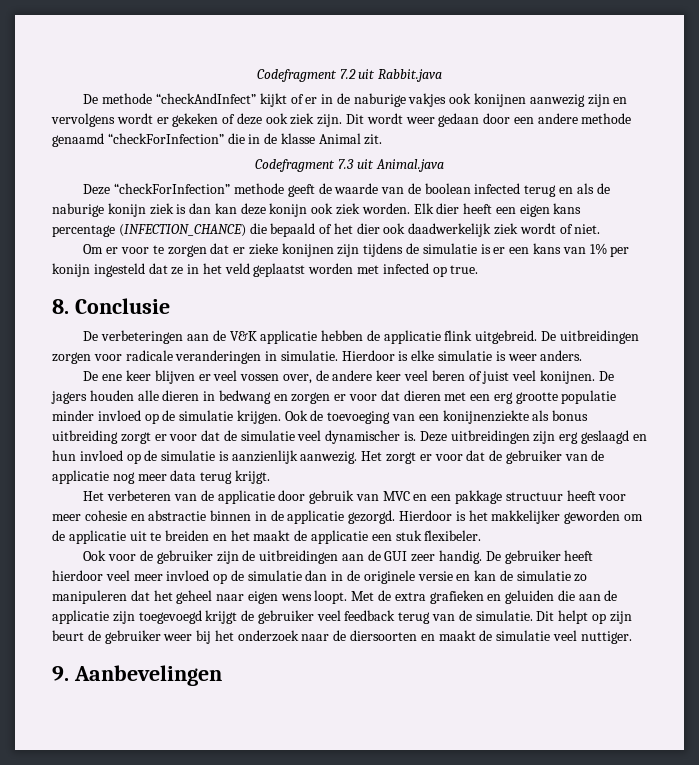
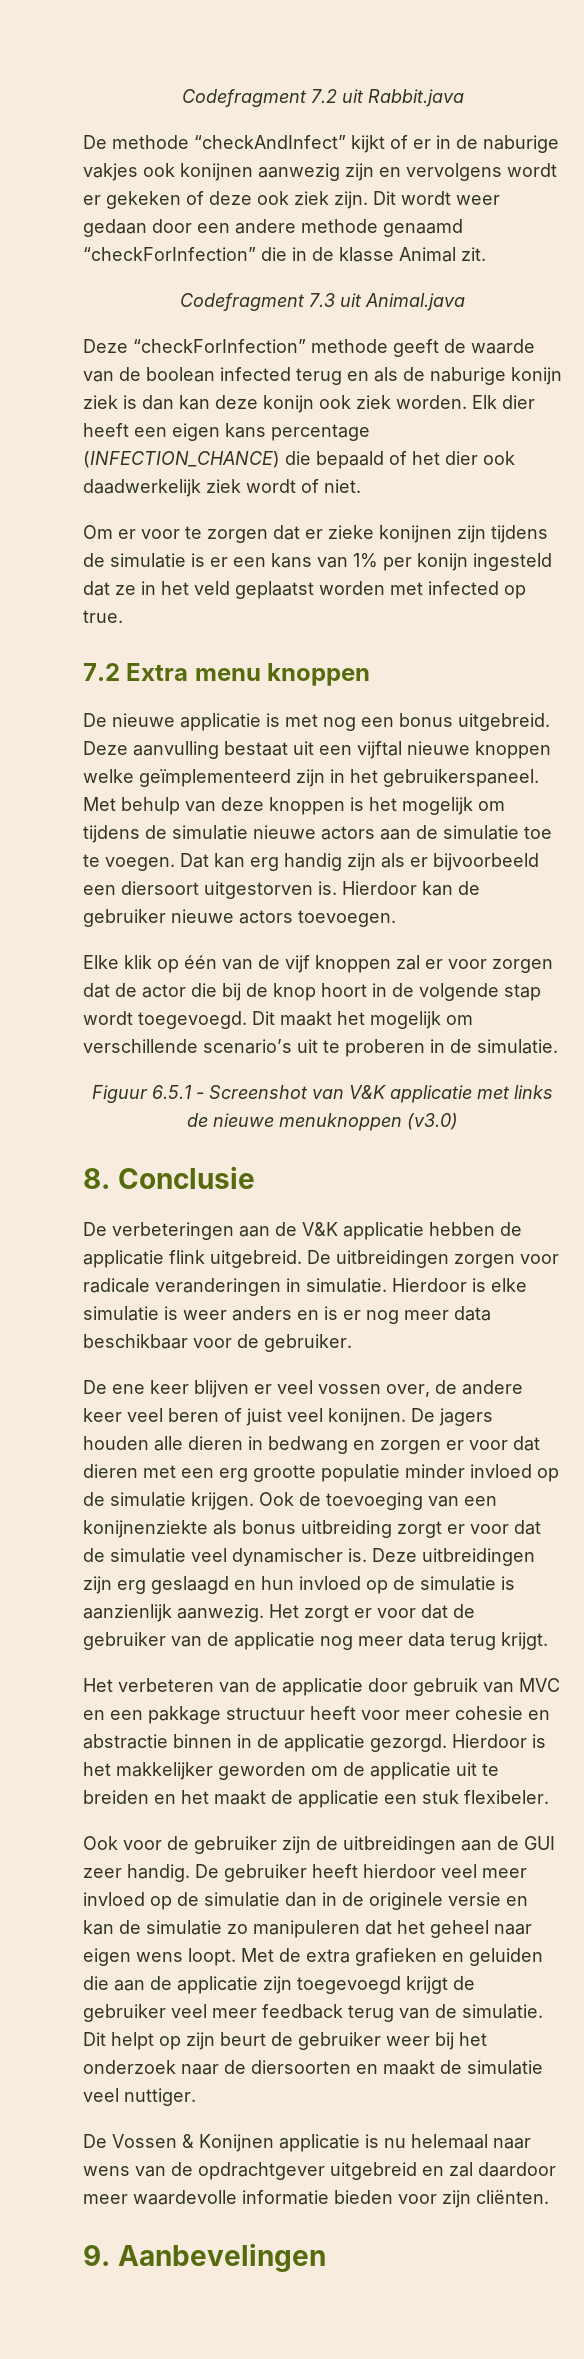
(479, 269) none -> [83,663,371,686] [83,713,550,731] [83,741,551,759] [83,769,539,787] [83,797,505,815] [83,825,552,843] [83,853,539,871] [83,881,480,899] [83,909,396,927] [83,955,553,973] [83,983,541,1001] [83,1011,473,1029] [83,1039,558,1057] [92,1085,553,1103] [187,1113,458,1131] // 7.2 Extra menu knoppen // De nieuwe applicatie is met nog een bonus uitgebreid. Deze aanvulling bestaat uit een vijftal nieuwe knoppen welke geïmplementeerd zijn in het gebruikerspaneel. Met behulp van deze knoppen is het mogelijk om tijdens de simulatie nieuwe actors aan de simulatie toe te voegen. Dat kan erg handig zijn als er bijvoorbeeld een diersoort uitgestorven is. Hierdoor kan de gebruiker nieuwe actors toevoegen. // Elke klik op één van de vijf knoppen zal er voor zorgen dat de actor die bij de knop hoort in de volgende stap wordt toegevoegd. Dit maakt het mogelijk om verschillende scenario’s uit te proberen in de simulatie. // Figuur 6.5.1 - Screenshot van V&K applicatie met links de nieuwe menuknoppen (v3.0)
[540,350,583,361] anders. -> [232,1306,491,1324] [83,1334,352,1352] anders en is er nog meer data beschikbaar voor de gebruiker.
(341, 615) none -> [212,2008,257,2018] meer
(632, 637) none -> [83,2134,531,2152] [83,2162,556,2180] [83,2190,549,2208] // De Vossen & Konijnen applicatie is nu helemaal naar wens van de opdrachtgever uitgebreid en zal daardoor meer waardevolle informatie bieden voor zijn cliënten.

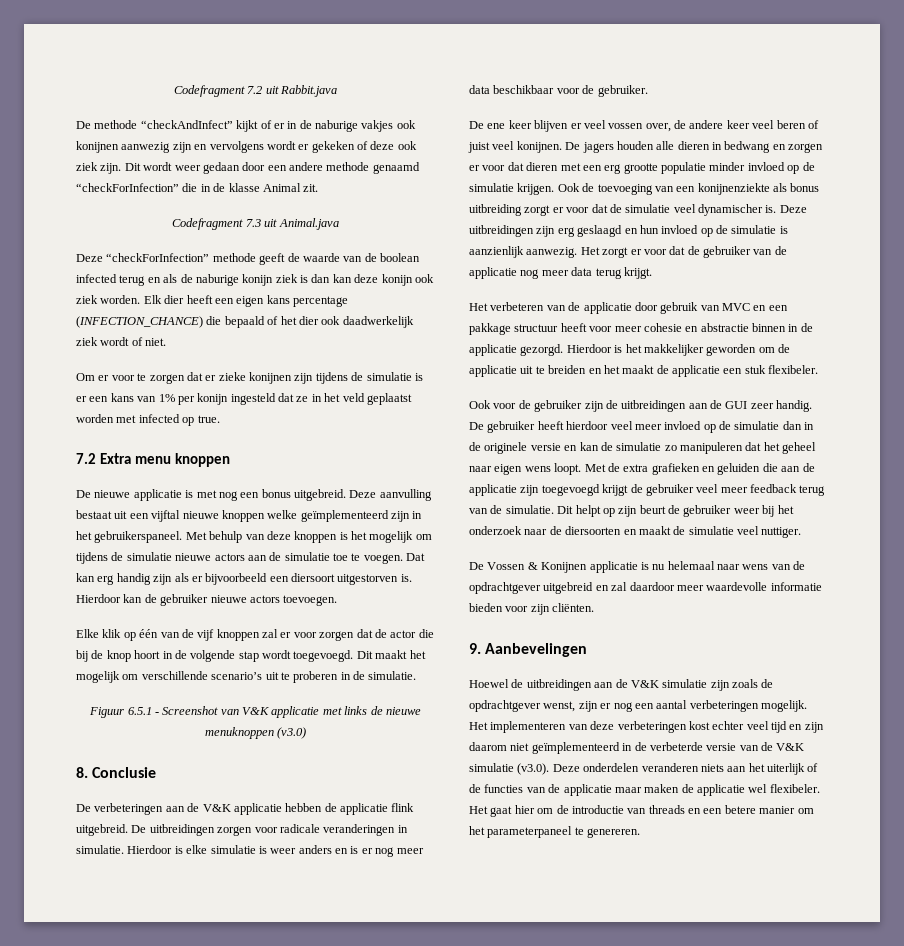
(326, 2257) none -> [469,679,774,691] [469,700,807,712] [469,721,824,733] [469,742,805,754] [469,763,819,775] [469,784,820,796] [469,805,814,817] [469,826,641,838] // Hoewel de uitbreidingen aan de V&K simulatie zijn zoals de opdrachtgever wenst, zijn er nog een aantal verbeteringen mogelijk. Het implementeren van deze verbeteringen kost echter veel tijd en zijn daarom niet geïmplementeerd in de verbeterde versie van de V&K simulatie (v3.0). Deze onderdelen veranderen niets aan het uiterlijk of de functies van de applicatie maar maken de applicatie wel flexibeler. Het gaat hier om de introductie van threads en een betere manier om het parameterpaneel te genereren.

